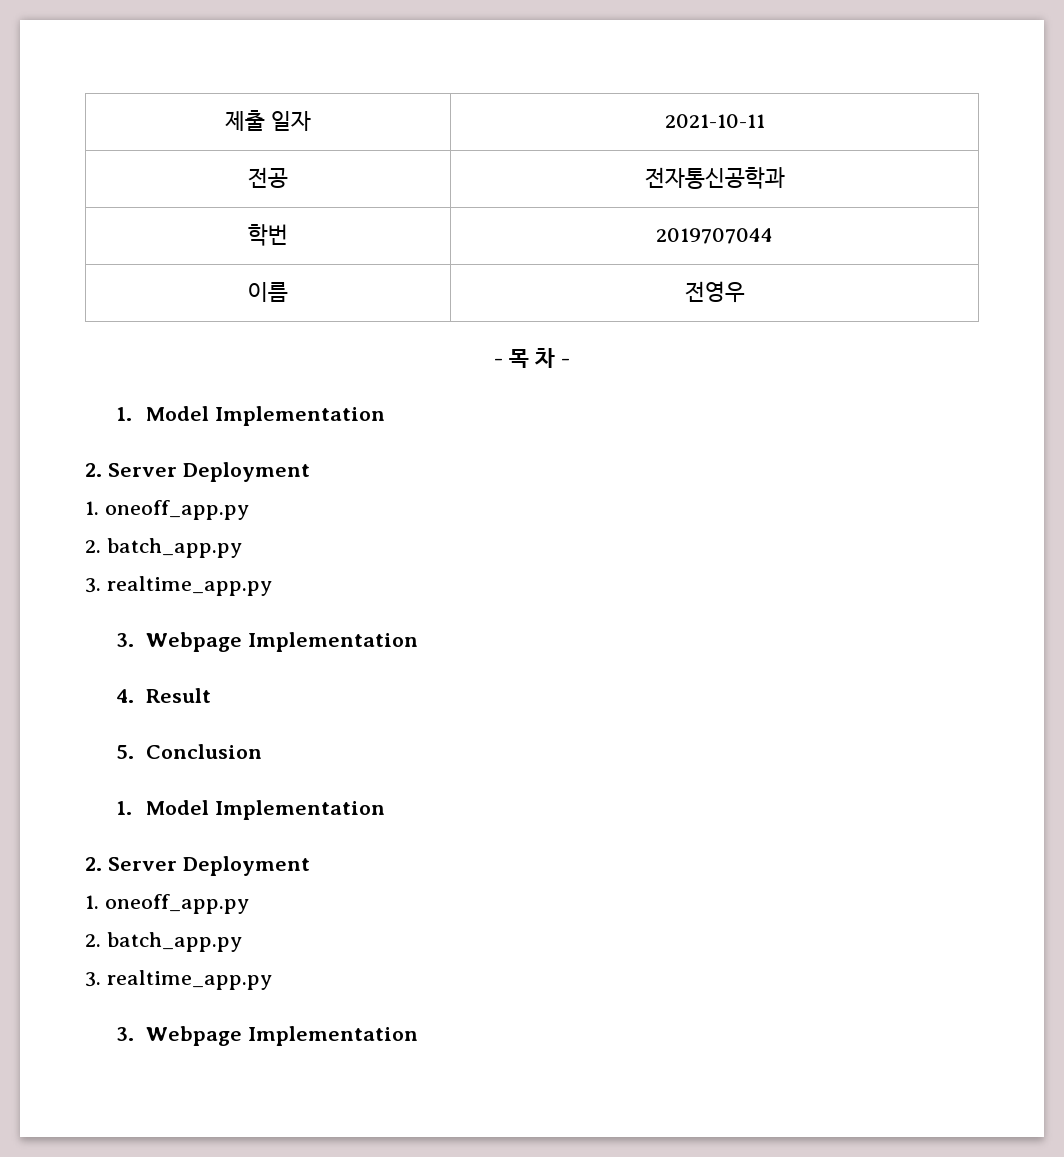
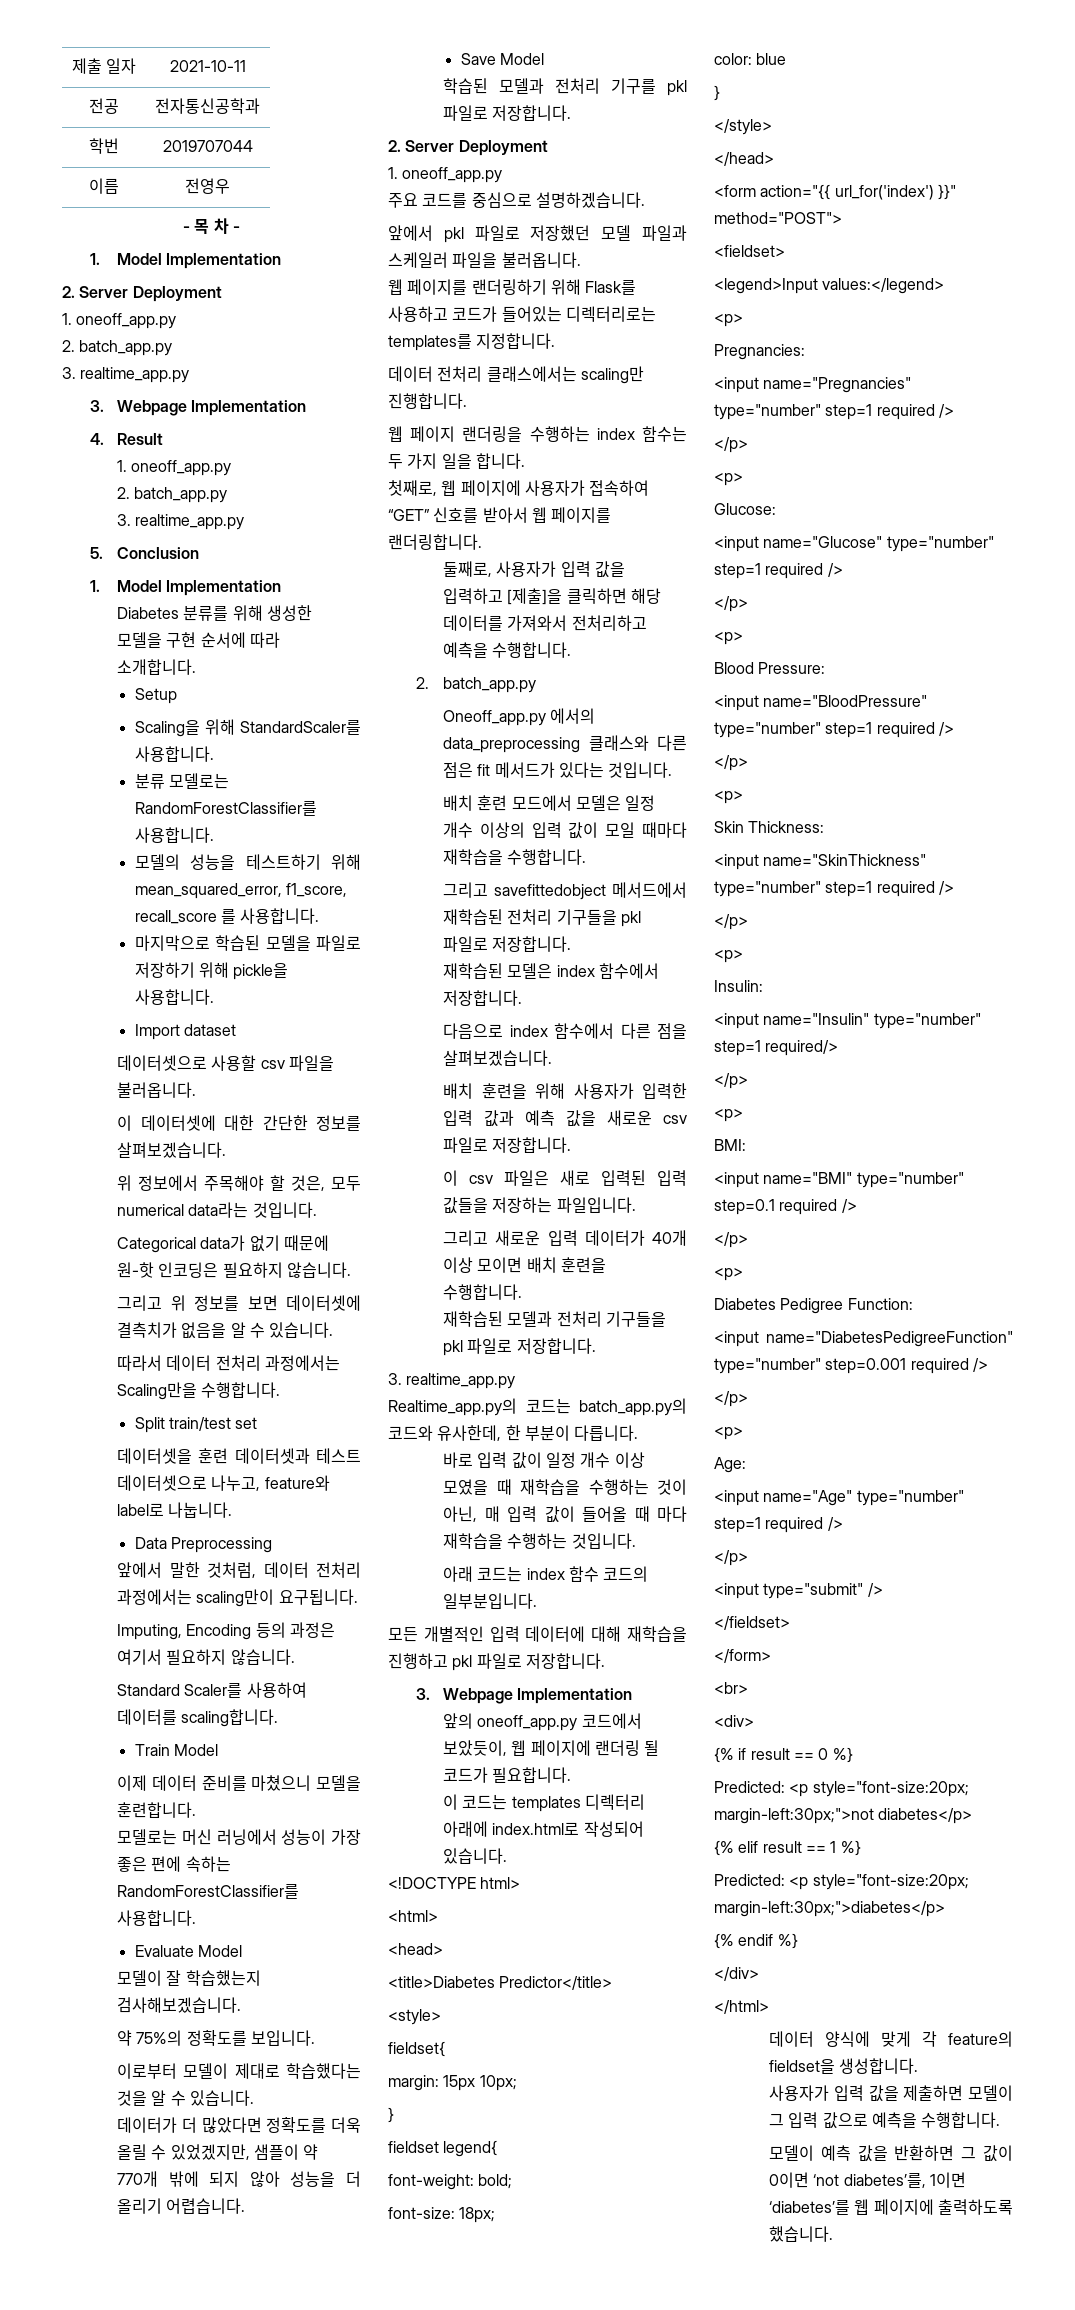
[115,744,263,759] [115,800,386,820] [85,856,310,876] [85,894,249,914] [85,932,242,952] [85,970,272,990] [115,1026,419,1046] // 5. Conclusion // 1. Model Implementation // 2. Server Deployment // 1. oneoff_app.py // 2. batch_app.py // 3. realtime_app.py // 3. Webpage Implementation -> [117,460,232,476] [117,487,228,503] [117,514,245,530] [89,547,200,559] [89,580,282,596] [117,605,312,621] [117,632,280,648] [117,659,197,675] [134,688,177,704] [134,719,361,737] [134,746,214,762] [134,773,229,789] [134,801,317,816] [134,827,214,843] [134,854,361,870] [134,883,347,899] [134,908,320,924] [134,935,361,951] [134,962,289,980] [134,989,214,1005] [134,1024,236,1040] [117,1055,334,1071] [117,1082,197,1098] [117,1115,361,1131] [117,1142,227,1158] [117,1175,361,1191] [117,1202,317,1218] [117,1235,329,1253] [117,1262,351,1278] [117,1295,361,1311] [117,1322,334,1339] [117,1355,340,1371] [117,1382,281,1400] [134,1417,258,1433] [117,1448,361,1464] [117,1475,330,1491] [117,1502,233,1518] [134,1537,272,1553] [117,1562,361,1578] [117,1589,358,1607] [117,1622,335,1640] [117,1649,295,1665] [117,1682,307,1698] [117,1709,279,1727] [134,1744,218,1756] [117,1775,361,1791] [117,1802,197,1818] [117,1829,361,1845] [117,1856,231,1872] [117,1884,300,1899] [117,1910,197,1926] [134,1945,242,1957] [117,1970,261,1986] [117,1997,242,2013] [117,2030,315,2046] [117,2063,361,2079] [117,2090,254,2106] [117,2117,361,2133] [117,2144,319,2160] [117,2171,361,2187] [117,2198,246,2214] [460,53,544,65] [443,78,687,96] [443,105,572,121] [388,140,548,156] [388,167,503,183] [388,192,645,208] [388,225,687,243] [388,252,581,268] [388,279,637,295] [388,306,656,322] [388,333,556,351] [388,366,644,384] [388,393,467,409] [388,426,687,442] [388,453,525,469] [388,480,650,496] [388,507,612,523] [388,534,482,550] [443,561,625,578] [443,588,661,605] [443,615,647,631] [443,642,572,658] [415,677,537,693] [443,708,596,726] [443,735,687,753] [443,762,673,778] [443,795,656,811] [443,822,687,839] [443,849,587,865] [443,882,687,900] [443,909,641,927] [443,936,572,952] [443,963,659,979] [443,990,523,1006] [443,1023,687,1039] [443,1050,553,1066] [443,1083,687,1099] [443,1110,687,1127] [443,1137,572,1153] [443,1170,687,1186] [443,1197,636,1214] [443,1230,687,1246] [443,1257,606,1273] [443,1284,523,1300] [443,1311,666,1327] [443,1338,596,1356] [388,1373,516,1389] [388,1398,687,1416] [388,1425,639,1441] [443,1452,645,1469] [443,1479,687,1495] [443,1506,687,1523] [443,1533,636,1549] [443,1566,649,1582] [443,1593,538,1609] [388,1626,687,1642] [388,1653,605,1671] [415,1688,633,1704] [443,1713,642,1731] [443,1740,660,1756] [443,1767,572,1783] [443,1794,645,1812] [443,1821,644,1837] [443,1848,508,1864] [388,1877,521,1889] [388,1910,438,1922] [388,1943,443,1955] [388,1976,613,1990] [388,2009,441,2025] [388,2041,445,2057] [388,2075,517,2091] [388,2107,394,2123] [388,2140,498,2157] [388,2174,513,2190] [388,2207,496,2223] [714,53,787,65] [714,85,720,101] [714,119,772,135] [714,152,774,166] [714,184,956,200] [714,212,842,224] [714,245,785,257] [714,278,945,294] [714,314,743,327] [714,344,805,360] [714,377,912,393] [714,404,954,420] [714,437,748,453] [714,473,743,486] [714,503,776,515] [714,536,994,552] [714,563,843,579] [714,596,748,612] [714,632,743,645] [714,662,826,674] [714,695,928,711] [714,722,954,738] [714,755,748,771] [714,791,743,804] [714,821,825,833] [714,854,927,870] [714,881,954,897] [714,914,748,930] [714,950,743,963] [714,980,763,992] [714,1013,981,1029] [714,1040,839,1056] [714,1073,748,1089] [714,1109,743,1122] [714,1139,746,1151] [714,1172,964,1188] [714,1199,857,1215] [714,1232,748,1248] [714,1268,743,1281] [714,1298,913,1314] [714,1331,1013,1347] [714,1358,988,1374] [714,1391,748,1407] [714,1427,743,1440] [714,1457,746,1473] [714,1490,964,1506] [714,1517,843,1533] [714,1550,748,1566] [714,1583,883,1599] [714,1616,790,1630] [714,1649,771,1663] [714,1682,748,1694] [714,1715,754,1727] [714,1747,853,1763] [714,1781,969,1797] [714,1808,973,1824] [714,1840,861,1856] [714,1874,969,1890] [714,1901,945,1917] [714,1933,798,1949] [714,1967,759,1981] [714,2000,769,2014] [769,2031,1013,2047] [769,2058,919,2074] [769,2085,1013,2102] [769,2112,1001,2129] [769,2145,1013,2162] [769,2172,966,2188] [769,2199,1013,2215] [769,2226,834,2242] // 1. oneoff_app.py // 2. batch_app.py // 3. realtime_app.py // 5. Conclusion // 1. Model Implementation // Diabetes 분류를 위해 생성한 모델을 구현 순서에 따라 소개합니다. // Setup // Scaling을 위해 StandardScaler를 사용합니다. // 분류 모델로는 RandomForestClassifier를 사용합니다. // 모델의 성능을 테스트하기 위해 mean_squared_error, f1_score, recall_score 를 사용합니다. // 마지막으로 학습된 모델을 파일로 저장하기 위해 pickle을 사용합니다. // Import dataset // 데이터셋으로 사용할 csv 파일을 불러옵니다. // 이 데이터셋에 대한 간단한 정보를 살펴보겠습니다. // 위 정보에서 주목해야 할 것은, 모두 numerical data라는 것입니다. // Categorical data가 없기 때문에 원-핫 인코딩은 필요하지 않습니다. // 그리고 위 정보를 보면 데이터셋에 결측치가 없음을 알 수 있습니다. // 따라서 데이터 전처리 과정에서는 Scaling만을 수행합니다. // Split train/test set // 데이터셋을 훈련 데이터셋과 테스트 데이터셋으로 나누고, feature와 label로 나눕니다. // Data Preprocessing // 앞에서 말한 것처럼, 데이터 전처리 과정에서는 scaling만이 요구됩니다. // Imputing, Encoding 등의 과정은 여기서 필요하지 않습니다. // Standard Scaler를 사용하여 데이터를 scaling합니다. // Train Model // 이제 데이터 준비를 마쳤으니 모델을 훈련합니다. // 모델로는 머신 러닝에서 성능이 가장 좋은 편에 속하는 RandomForestClassifier를 사용합니다. // Evaluate Model // 모델이 잘 학습했는지 검사해보겠습니다. // 약 75%의 정확도를 보입니다. // 이로부터 모델이 제대로 학습했다는 것을 알 수 있습니다. // 데이터가 더 많았다면 정확도를 더욱 올릴 수 있었겠지만, 샘플이 약 770개 밖에 되지 않아 성능을 더 올리기 어렵습니다. // Save Model // 학습된 모델과 전처리 기구를 pkl 파일로 저장합니다. // 2. Server Deployment // 1. oneoff_app.py // 주요 코드를 중심으로 설명하겠습니다. // 앞에서 pkl 파일로 저장했던 모델 파일과 스케일러 파일을 불러옵니다. // 웹 페이지를 랜더링하기 위해 Flask를 사용하고 코드가 들어있는 디렉터리로는 templates를 지정합니다. // 데이터 전처리 클래스에서는 scaling만 진행합니다. // 웹 페이지 랜더링을 수행하는 index 함수는 두 가지 일을 합니다. // 첫째로, 웹 페이지에 사용자가 접속하여 “GET” 신호를 받아서 웹 페이지를 랜더링합니다. // 둘째로, 사용자가 입력 값을 입력하고 [제출]을 클릭하면 해당 데이터를 가져와서 전처리하고 예측을 수행합니다. // 2. batch_app.py // Oneoff_app.py 에서의 data_preprocessing 클래스와 다른 점은 fit 메서드가 있다는 것입니다. // 배치 훈련 모드에서 모델은 일정 개수 이상의 입력 값이 모일 때마다 재학습을 수행합니다. // 그리고 savefittedobject 메서드에서 재학습된 전처리 기구들을 pkl 파일로 저장합니다. // 재학습된 모델은 index 함수에서 저장합니다. // 다음으로 index 함수에서 다른 점을 살펴보겠습니다. // 배치 훈련을 위해 사용자가 입력한 입력 값과 예측 값을 새로운 csv 파일로 저장합니다. // 이 csv 파일은 새로 입력된 입력 값들을 저장하는 파일입니다. // 그리고 새로운 입력 데이터가 40개 이상 모이면 배치 훈련을 수행합니다. // 재학습된 모델과 전처리 기구들을 pkl 파일로 저장합니다. // 3. realtime_app.py // Realtime_app.py의 코드는 batch_app.py의 코드와 유사한데, 한 부분이 다릅니다. // 바로 입력 값이 일정 개수 이상 모였을 때 재학습을 수행하는 것이 아닌, 매 입력 값이 들어올 때 마다 재학습을 수행하는 것입니다. // 아래 코드는 index 함수 코드의 일부분입니다. // 모든 개별적인 입력 데이터에 대해 재학습을 진행하고 pkl 파일로 저장합니다. // 3. Webpage Implementation // 앞의 oneoff_app.py 코드에서 보았듯이, 웹 페이지에 랜더링 될 코드가 필요합니다. // 이 코드는 templates 디렉터리 아래에 index.html로 작성되어 있습니다. // <!DOCTYPE html> // <html> // <head> // <title>Diabetes Predictor</title> // <style> // fieldset{ // margin: 15px 10px; // } // fieldset legend{ // font-weight: bold; // font-size: 18px; // color: blue // } // </style> // </head> // <form action="{{ url_for('index') }}" method="POST"> // <fieldset> // <legend>Input values:</legend> // <p> // Pregnancies: // <input name="Pregnancies" type="number" step=1 required /> // </p> // <p> // Glucose: // <input name="Glucose" type="number" step=1 required /> // </p> // <p> // Blood Pressure: // <input name="BloodPressure" type="number" step=1 required /> // </p> // <p> // Skin Thickness: // <input name="SkinThickness" type="number" step=1 required /> // </p> // <p> // Insulin: // <input name="Insulin" type="number" step=1 required/> // </p> // <p> // BMI: // <input name="BMI" type="number" step=0.1 required /> // </p> // <p> // Diabetes Pedigree Function: // <input name="DiabetesPedigreeFunction" type="number" step=0.001 required /> // </p> // <p> // Age: // <input name="Age" type="number" step=1 required /> // </p> // <input type="submit" /> // </fieldset> // </form> // <br> // <div> // {% if result == 0 %} // Predicted: <p style="font-size:20px; margin-left:30px;">not diabetes</p> // {% elif result == 1 %} // Predicted: <p style="font-size:20px; margin-left:30px;">diabetes</p> // {% endif %} // </div> // </html> // 데이터 양식에 맞게 각 feature의 fieldset을 생성합니다. // 사용자가 입력 값을 제출하면 모델이 그 입력 값으로 예측을 수행합니다. // 모델이 예측 값을 반환하면 그 값이 0이면 ‘not diabetes’를, 1이면 ‘diabetes’를 웹 페이지에 출력하도록 했습니다.

